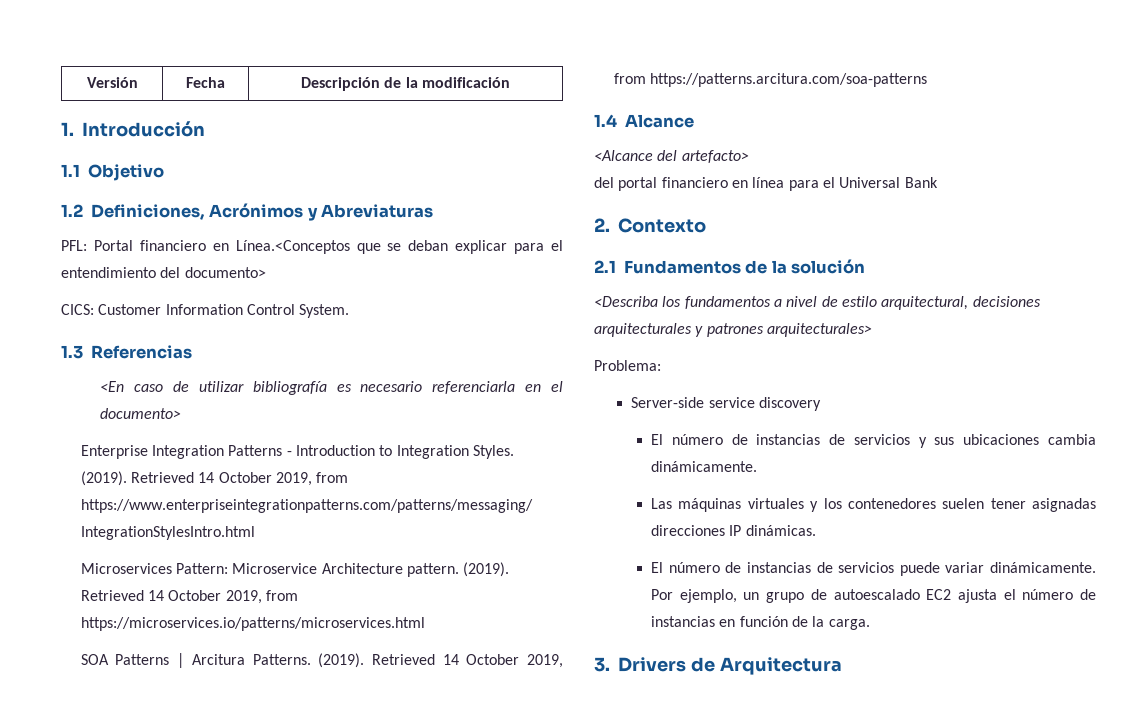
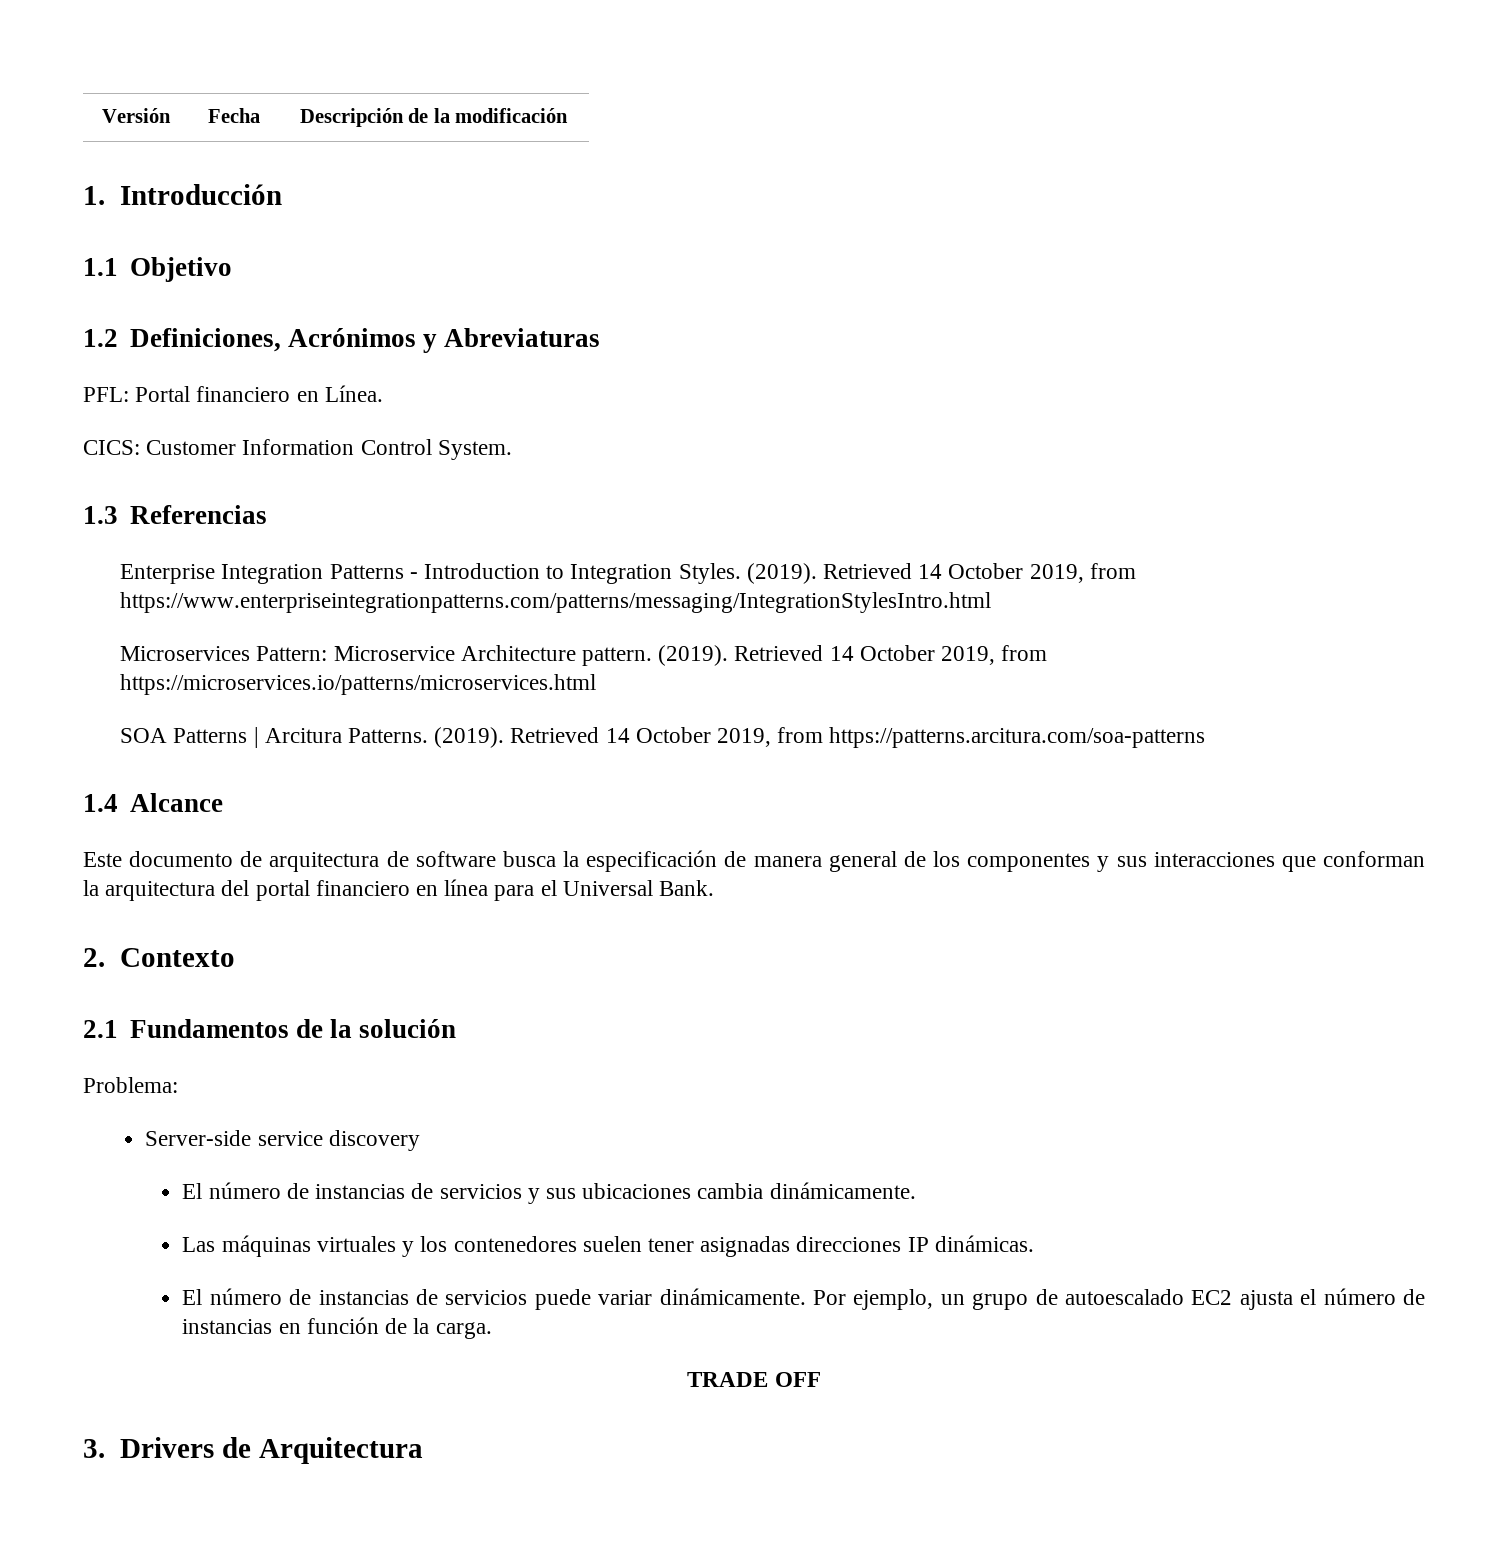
[235,240,563,254] [61,267,266,278] Línea.<Conceptos que se deban explicar para el entendimiento del documento> -> [324,385,383,402] Línea.
[100,381,563,395] [100,408,182,419] // <En caso de utilizar bibliografía es necesario referenciarla en el documento> -> (267, 514) none
[594,150,749,163] <Alcance del artefacto> // -> [83,850,1425,872] [83,880,216,901] Este documento de arquitectura de software busca la especificación de manera general de los componentes y sus interacciones que conforman la arquitectura
[904,177,938,188] Bank -> [659,880,715,896] Bank.
[594,296,1041,310] [594,323,872,337] // <Describa los fundamentos a nivel de estilo arquitectural, decisiones arquitecturales y patrones arquitecturales> -> (457, 1028) none
(870, 624) none -> [687,1372,821,1387] // TRADE OFF

